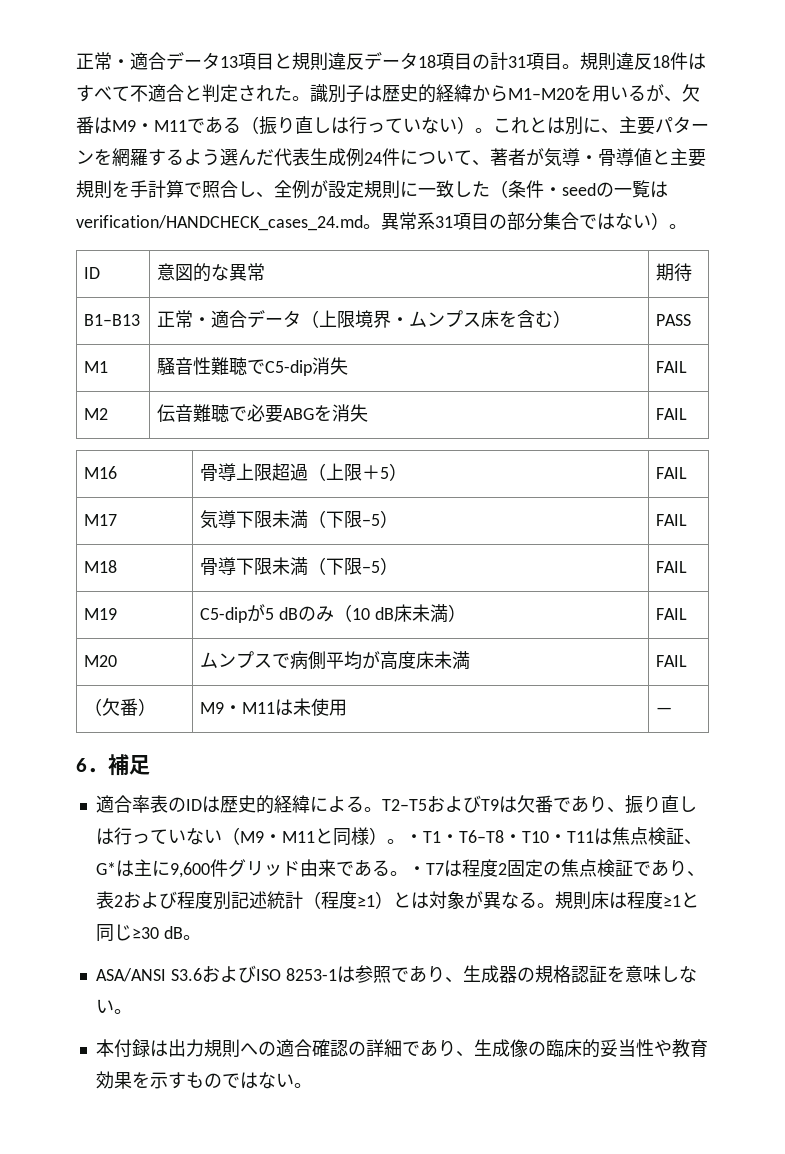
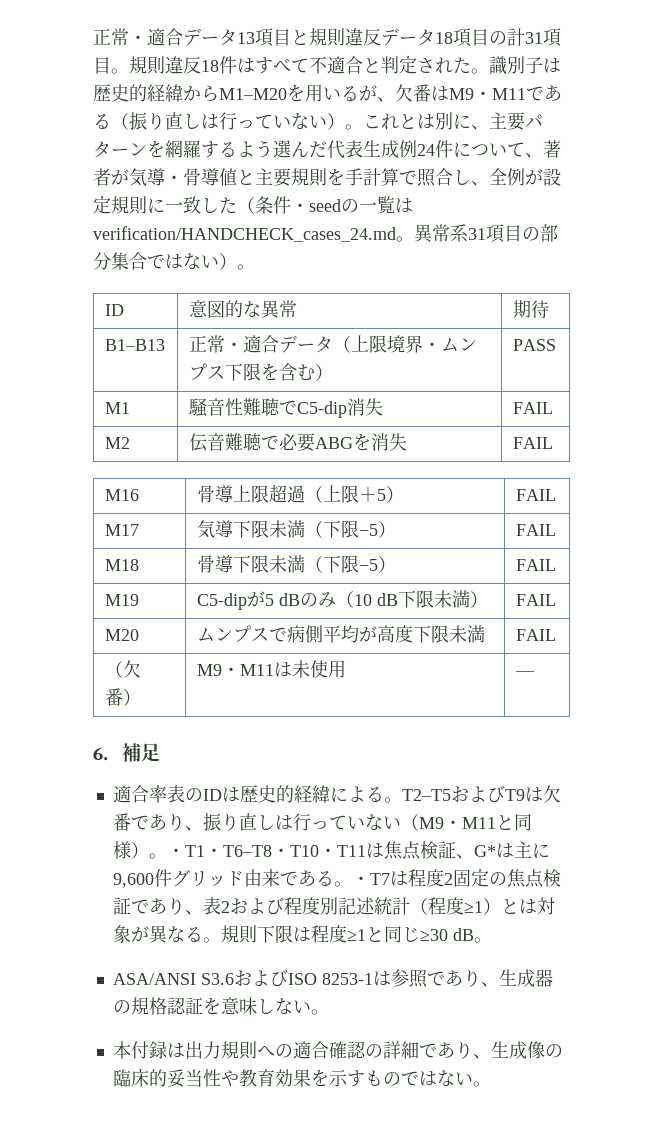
[481,310,500,328] 床 -> [224,363,261,381] 下限
[394,604,413,622] 床 -> [397,590,434,608] 下限
[416,651,435,669] 床 -> [412,625,449,643] 下限
[590,891,609,909] 床 -> [256,925,293,943] 下限

